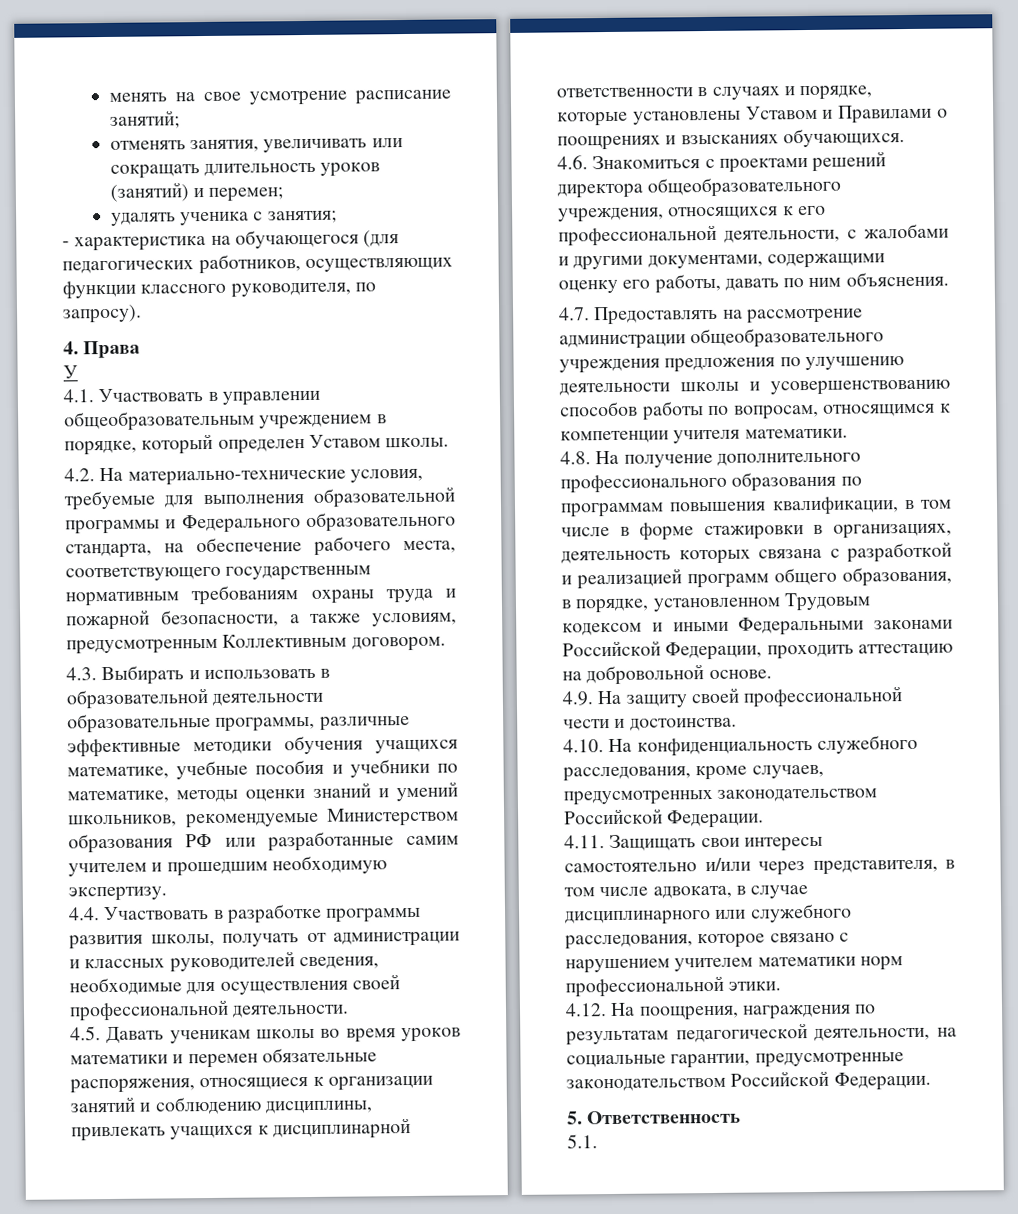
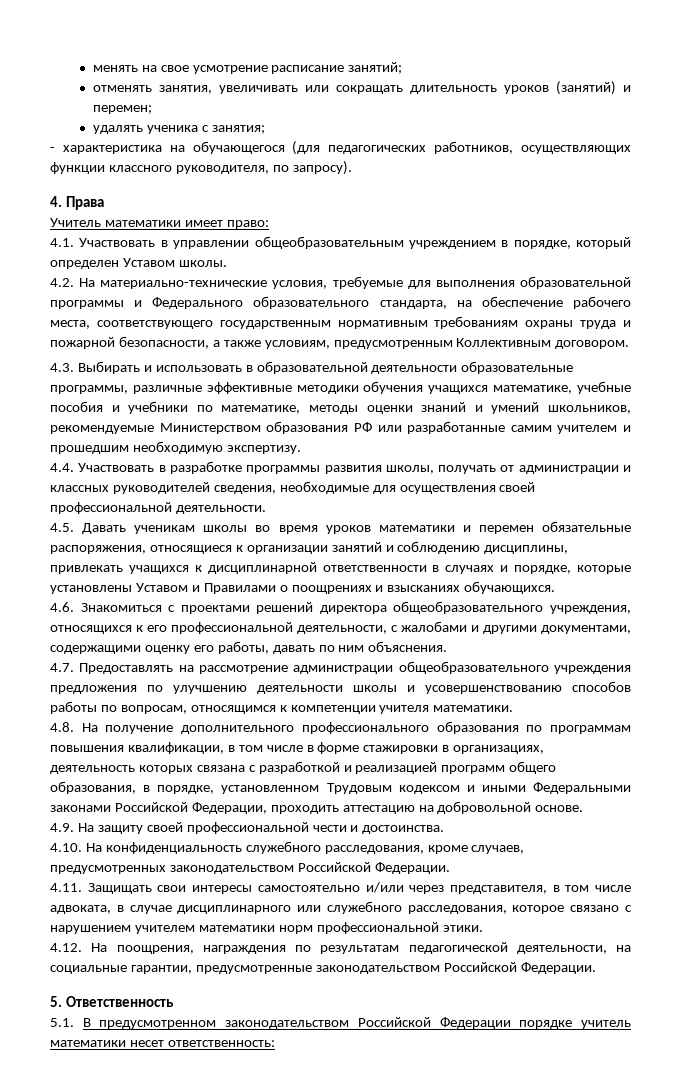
[63,365,78,379] У -> [50,218,269,229] Учитель математики имеет право:
(598, 1141) none -> [82,1017,631,1029] [50,1040,275,1047] В предусмотренном законодательством Российской Федерации порядке учитель математики несет ответственность:

